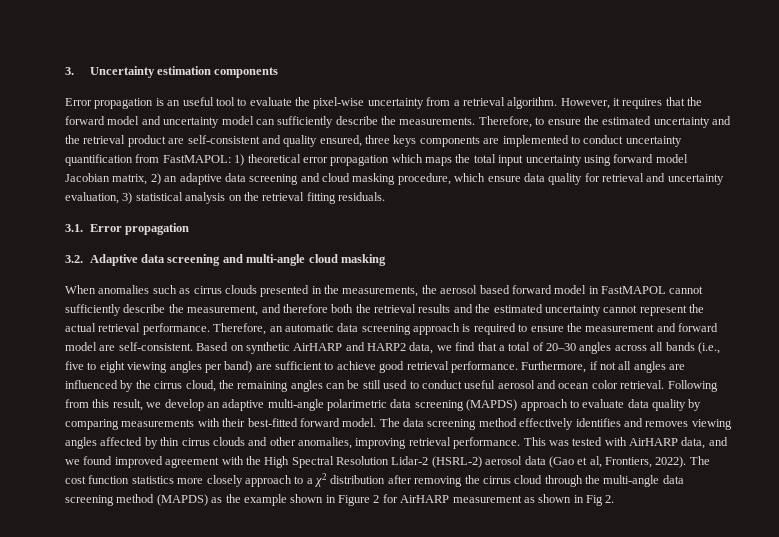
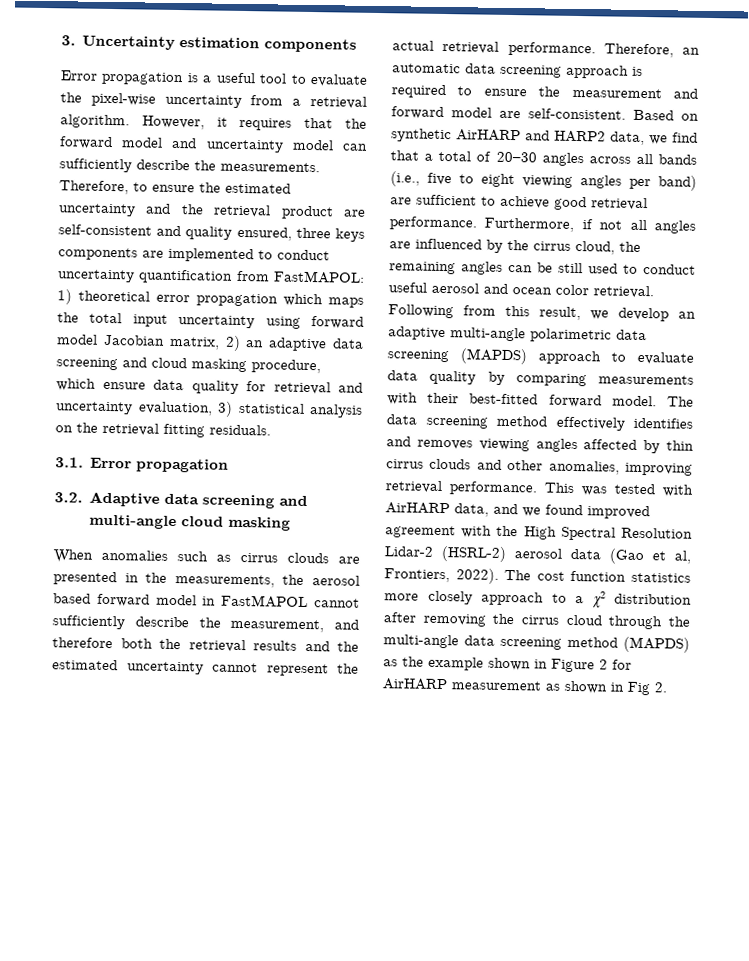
[167,100,181,106] an -> [202,75,213,83] a
(257, 289) none -> [338,556,360,564] are

